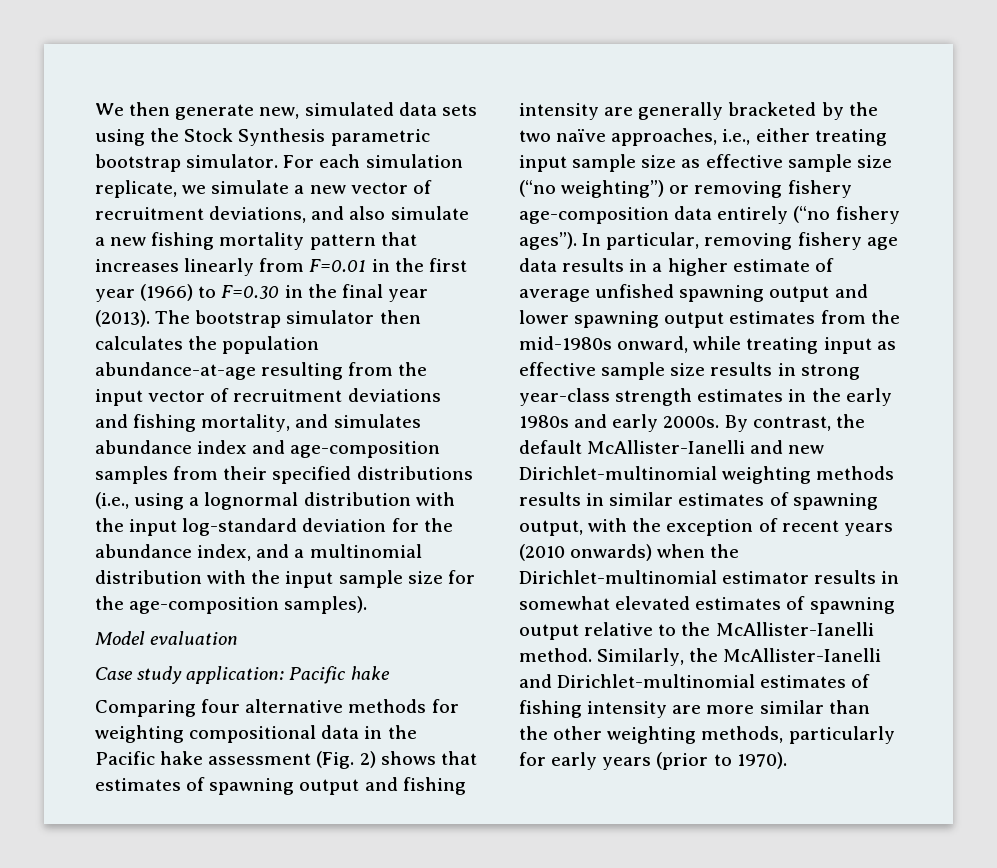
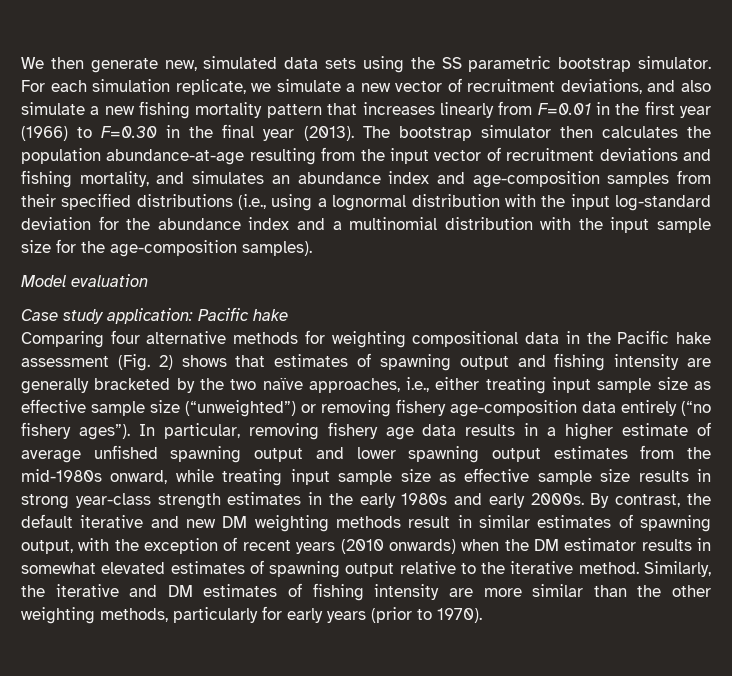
[184,128,326,146] Stock Synthesis -> [441,57,462,69] SS
(421, 421) none -> [271,175,290,184] an
[197,544,252,561] index, -> [248,217,290,230] index
[519,180,665,198] (“no weighting”) -> [185,400,296,417] (“unweighted”)
(872, 345) none -> [338,469,431,485] sample size
[587,440,746,454] McAllister-Ianelli -> [80,515,144,528] iterative
[519,466,717,480] Dirichlet-multinomial -> [222,516,248,528] DM
[519,492,581,506] results -> [408,516,451,528] result
[519,570,717,584] Dirichlet-multinomial -> [533,539,559,551] DM
[715,622,874,636] McAllister-Ianelli -> [510,561,574,574] iterative
[723,648,882,662] [519,674,756,688] McAllister-Ianelli and Dirichlet-multinomial -> [55,584,193,597] iterative and DM

